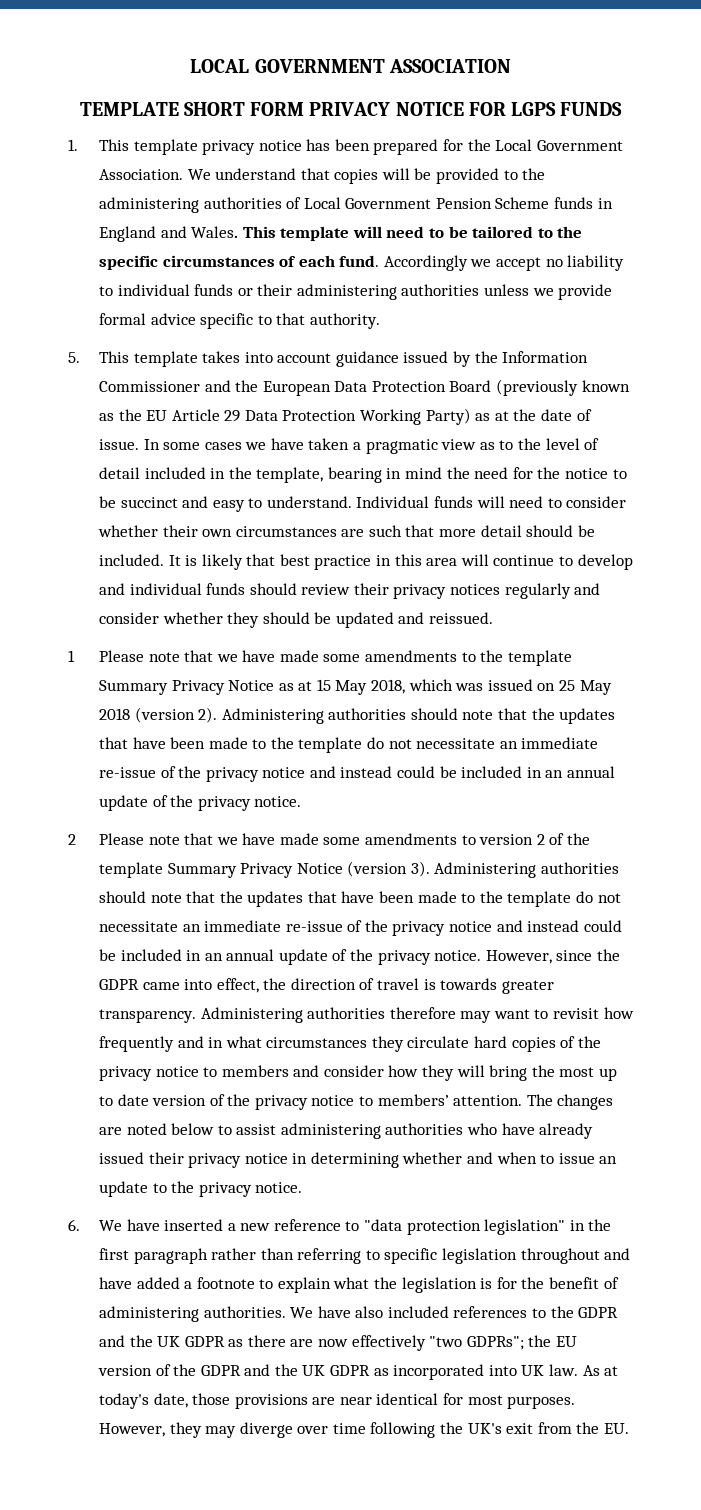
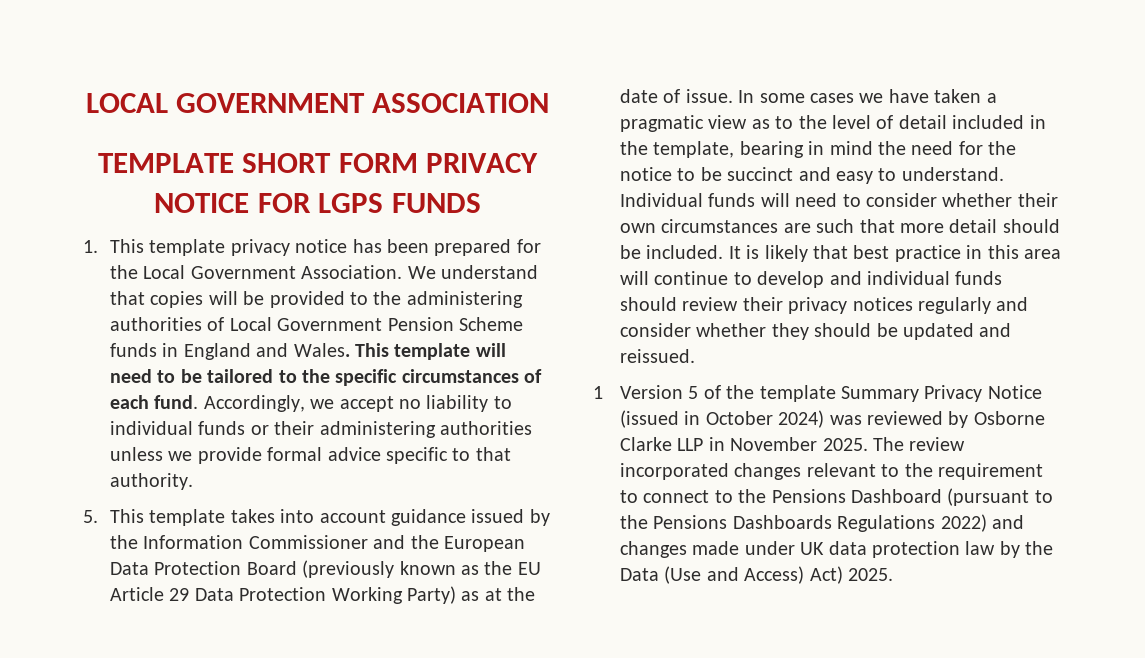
[383,255,468,271] Accordingly -> [203,395,305,412] Accordingly,
[98,650,572,666] [98,679,612,695] [98,707,616,724] [98,737,599,753] [98,766,616,782] [98,795,302,811] [68,833,545,845] Please note that we have made some amendments to the template Summary Privacy Notice as at 15 May 2018, which was issued on 25 May 2018 (version 2). Administering authorities should note that the updates that have been made to the template do not necessitate an immediate re-issue of the privacy notice and instead could be included in an annual update of the privacy notice. // 2 Please note that we have made some amendments to version 2 -> [619,385,699,399] Version 5
[347,861,620,878] [98,891,621,907] [98,920,622,936] [98,949,621,965] [98,978,554,994] [98,1007,634,1023] [98,1036,601,1052] [98,1065,618,1081] [98,1094,614,1110] [98,1123,594,1139] [98,1152,618,1168] [98,1181,303,1197] [68,1219,612,1235] [98,1248,631,1264] [98,1277,619,1293] [98,1306,619,1322] [98,1335,578,1351] [97,1364,619,1380] [98,1393,576,1409] [98,1422,630,1438] (version 3). Administering authorities should note that the updates that have been made to the template do not necessitate an immediate re-issue of the privacy notice and instead could be included in an annual update of the privacy notice. However, since the GDPR came into effect, the direction of travel is towards greater transparency. Administering authorities therefore may want to revisit how frequently and in what circumstances they circulate hard copies of the privacy notice to members and consider how they will bring the most up to date version of the privacy notice to members’ attention. The changes are noted below to assist administering authorities who have already issued their privacy notice in determining whether and when to issue an update to the privacy notice. // 6. We have inserted a new reference to "data protection legislation" in the first paragraph rather than referring to specific legislation throughout and have added a footnote to explain what the legislation is for the benefit of administering authorities. We have also included references to the GDPR and the UK GDPR as there are now effectively "two GDPRs"; the EU version of the GDPR and the UK GDPR as incorporated into UK law. As at today's date, those provisions are near identical for most purposes. However, they may diverge over time following the UK's exit from the EU. -> [619,410,1045,428] [619,437,966,451] [619,463,1043,480] [619,488,1053,506] [619,514,1024,532] [619,541,1054,558] [619,566,893,584] (issued in October 2024) was reviewed by Osborne Clarke LLP in November 2025. The review incorporated changes relevant to the requirement to connect to the Pensions Dashboard (pursuant to the Pensions Dashboards Regulations 2022) and changes made under UK data protection law by the Data (Use and Access) Act) 2025.

